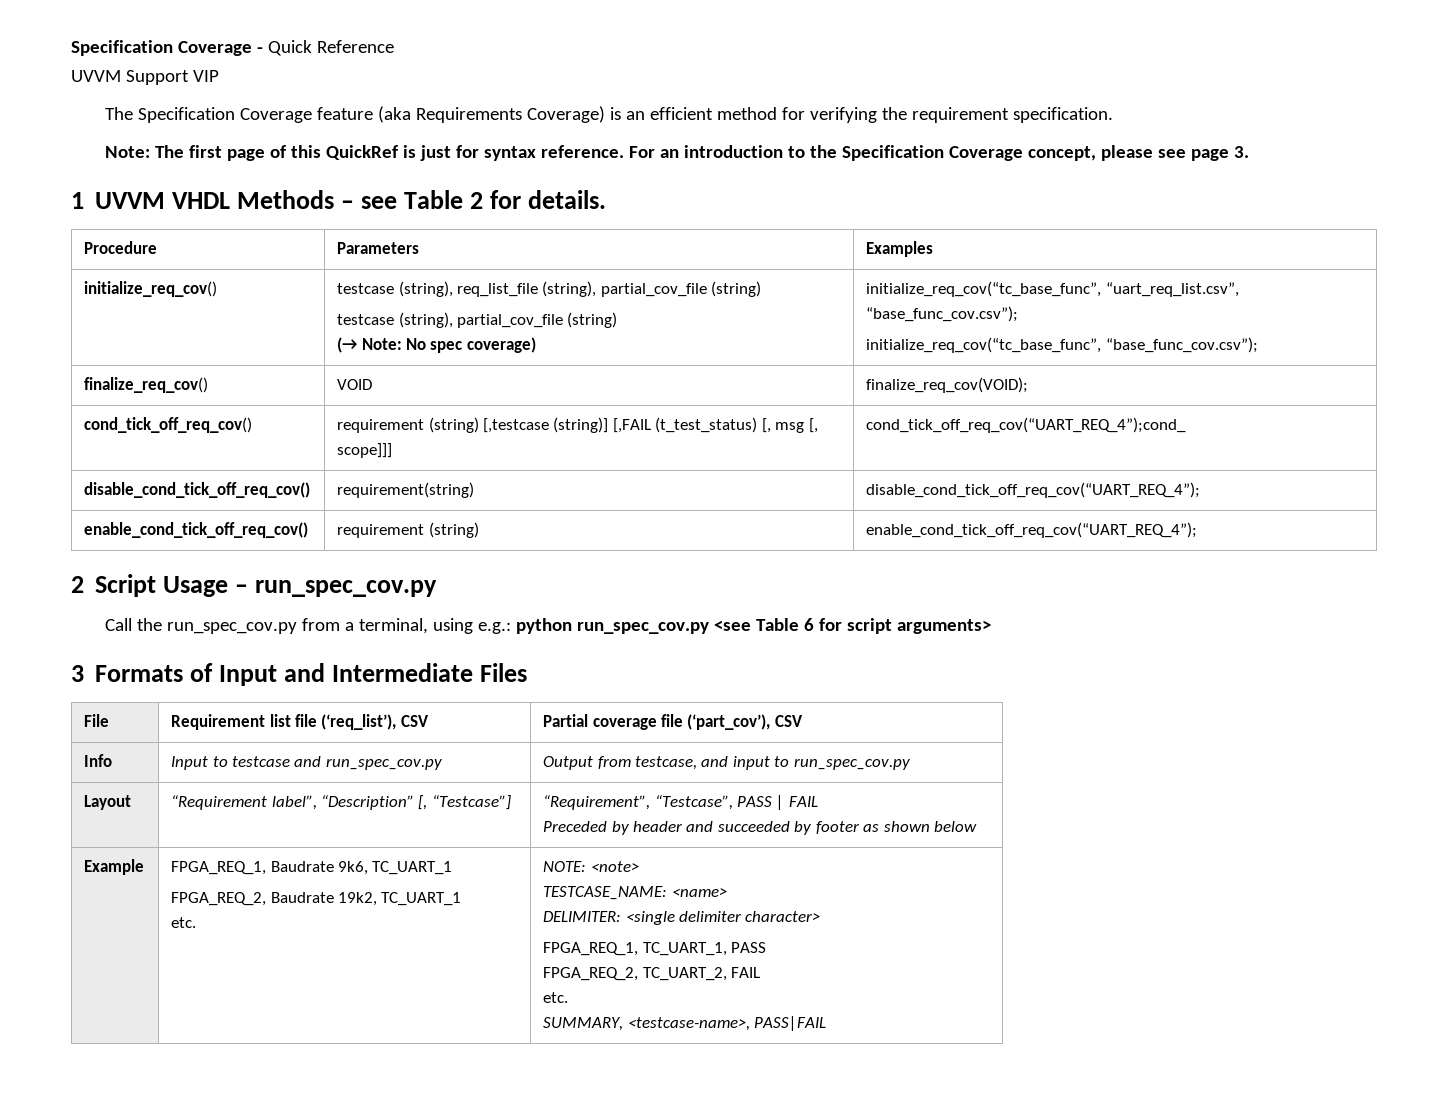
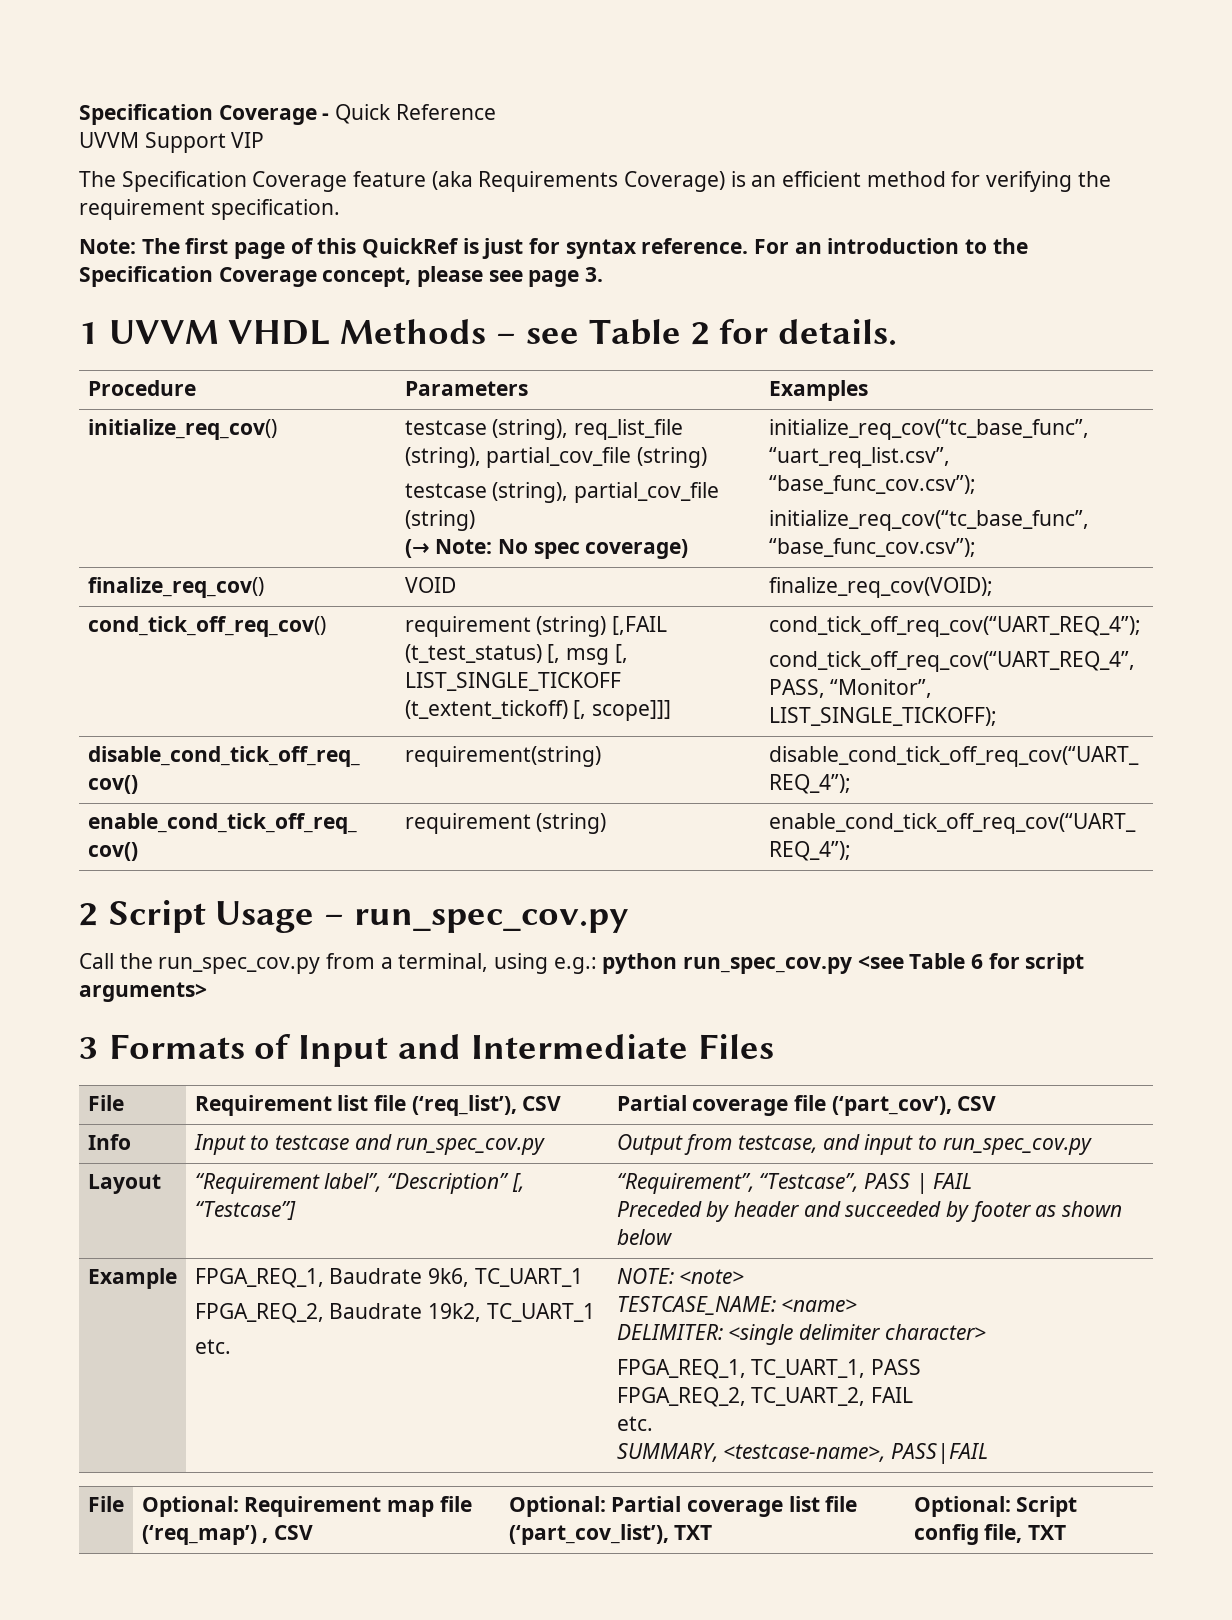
[483,417,609,433] [,testcase (string)] -> (607, 626) none
[337,443,393,458] [866,417,1187,433] scope]]] | cond_tick_off_req_cov(“UART_REQ_4”);cond_ -> [404,672,621,691] [404,700,672,721] [768,616,1141,637] [768,651,1135,672] [768,679,933,698] [768,707,997,726] LIST_SINGLE_TICKOFF (t_extent_tickoff) [, scope]]] | cond_tick_off_req_cov(“UART_REQ_4”); // cond_tick_off_req_cov(“UART_REQ_4”, PASS, “Monitor”, LIST_SINGLE_TICKOFF);
(827, 1023) none -> [87,1496,124,1512] [141,1496,472,1517] [141,1525,314,1545] [508,1496,858,1517] [508,1524,713,1545] [913,1496,1078,1517] [913,1524,1067,1545] // File | Optional: Requirement map file (‘req_map’) , CSV | Optional: Partial coverage list file (‘part_cov_list’), TXT | Optional: Script config file, TXT

